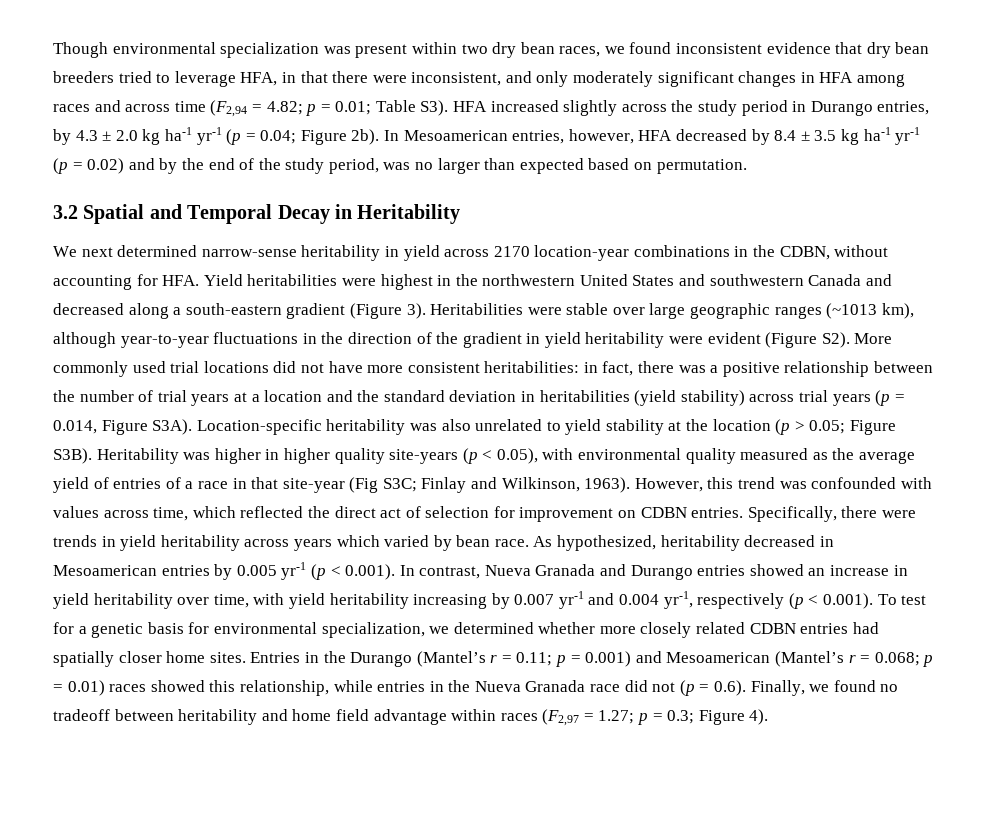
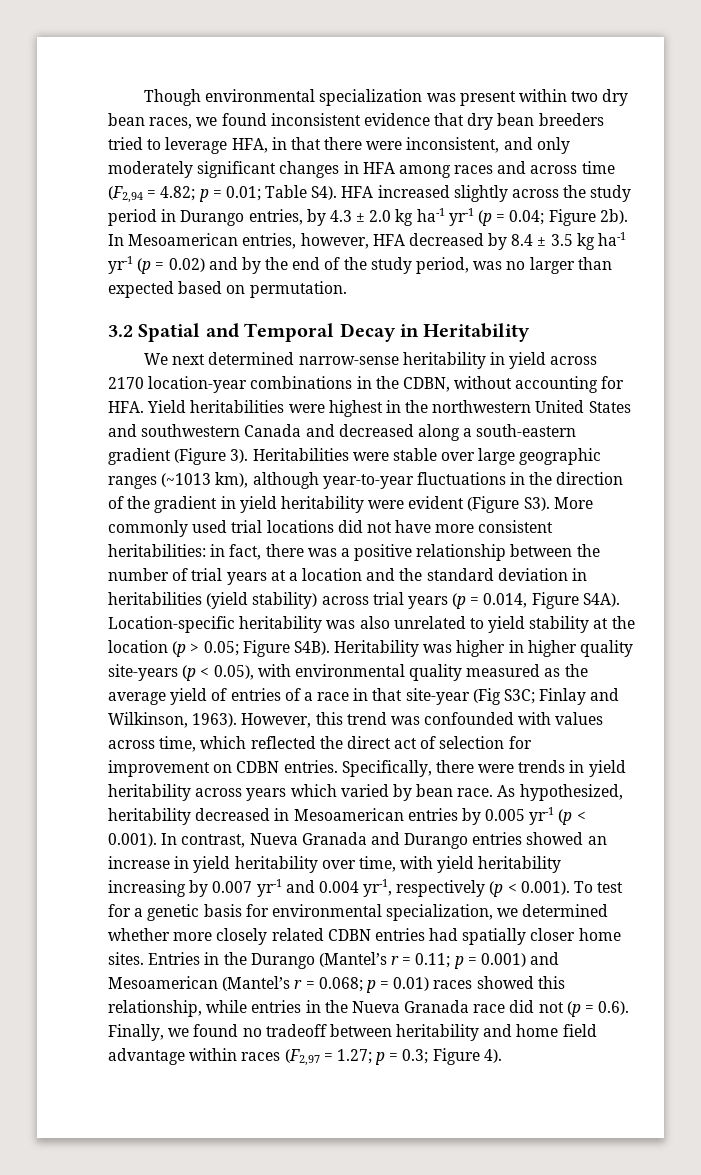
[420,100,449,116] S3). -> [311,186,338,200] S4).
[821,332,850,348] S2). -> [523,497,550,511] S3).
[152,419,193,435] S3A). -> [582,593,620,607] S4A).
[53,448,92,464] S3B). -> [293,641,330,655] S4B).

